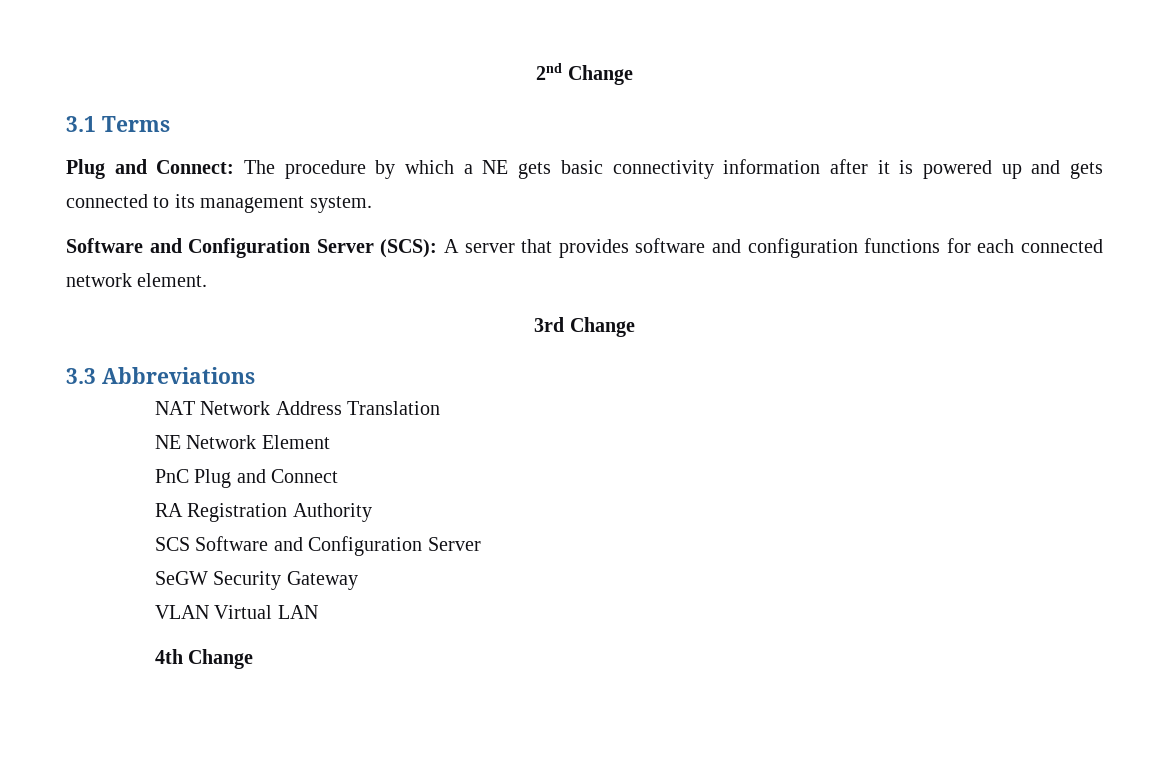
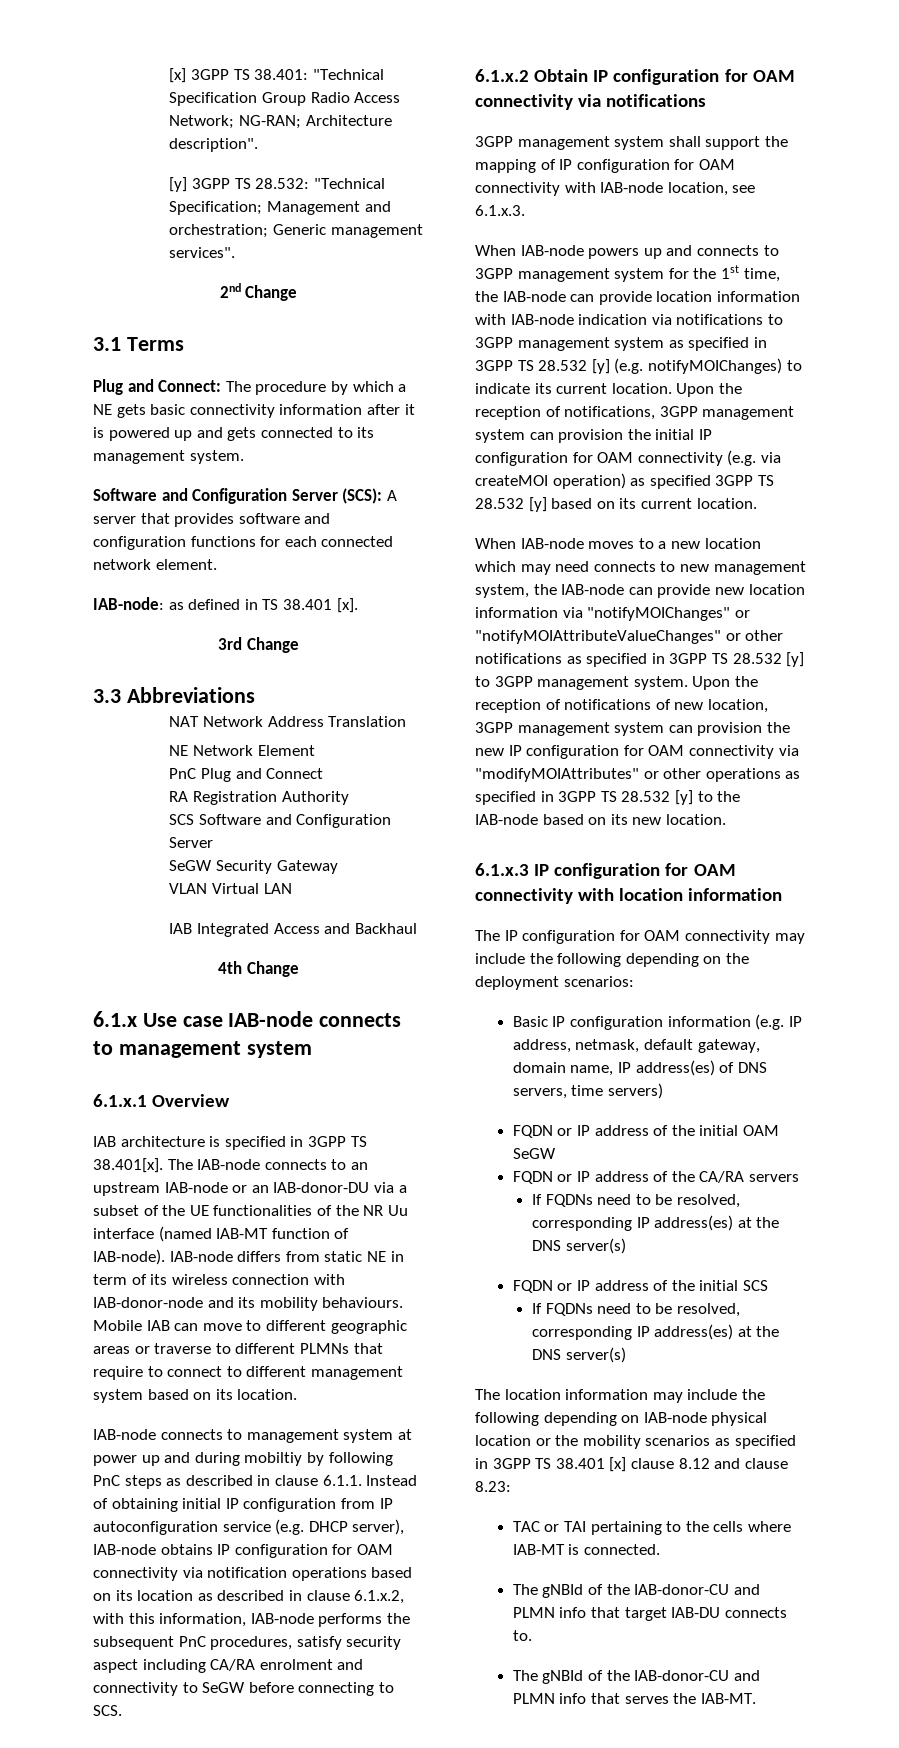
(536, 71) none -> [169,68,384,83] [169,92,401,106] [169,115,392,129] [169,138,259,152] [169,177,385,192] [169,201,391,215] [169,224,423,238] [169,247,236,258] [x] 3GPP TS 38.401: "Technical Specification Group Radio Access Network; NG-RAN; Architecture description". // [y] 3GPP TS 28.532: "Technical Specification; Management and orchestration; Generic management services". //
(208, 280) none -> [93,597,358,613] // IAB-node: as defined in TS 38.401 [x].
[155,649,254,669] 4th Change -> [169,923,417,937] [218,961,299,977] [93,1011,402,1027] [93,1041,312,1058] [93,1094,231,1107] [93,1136,367,1150] [93,1158,368,1173] [93,1182,407,1196] [93,1205,408,1216] [93,1226,350,1242] [93,1249,404,1265] [93,1274,345,1285] [93,1297,404,1311] [93,1320,407,1334] [93,1343,383,1354] [93,1366,403,1380] [93,1389,298,1403] [93,1429,412,1443] [93,1452,393,1466] [93,1475,418,1489] [93,1498,393,1512] [93,1519,405,1535] [93,1544,393,1558] [93,1567,413,1581] [93,1590,405,1604] [93,1613,410,1627] [93,1636,402,1650] [93,1659,364,1673] [93,1682,394,1696] [93,1705,122,1716] [475,69,795,85] [475,94,707,110] [475,136,788,150] [475,159,735,173] [475,182,756,196] [475,205,525,216] [475,245,779,259] [475,265,780,282] [475,291,800,305] [475,314,783,325] [475,337,767,351] [475,358,802,374] [475,383,742,397] [475,406,795,420] [475,429,712,443] [475,450,781,466] [475,473,774,489] [475,497,757,512] [475,538,761,549] [475,561,806,575] [475,584,805,598] [475,607,750,621] [475,630,784,644] [475,652,805,667] [475,676,758,690] [475,699,768,713] [475,722,790,736] [475,745,799,759] [475,768,801,782] [475,790,741,805] [475,814,726,825] [475,863,736,879] [475,888,783,904] [475,930,805,944] [475,953,749,967] [475,976,634,990] [512,1014,802,1030] [512,1039,760,1053] [512,1060,767,1076] [512,1083,663,1099] [512,1125,779,1138] [512,1148,556,1159] [512,1171,799,1184] [531,1194,740,1208] [531,1215,780,1231] [531,1238,626,1254] [512,1280,768,1293] [531,1303,740,1317] [531,1324,780,1340] [531,1347,626,1363] [475,1389,765,1403] [475,1412,768,1426] [475,1435,796,1449] [475,1457,788,1472] [475,1481,511,1492] [512,1521,791,1535] [512,1544,660,1555] [512,1584,760,1598] [512,1607,787,1621] [512,1630,532,1641] [512,1670,760,1684] [512,1693,756,1704] IAB Integrated Access and Backhaul // 4th Change // 6.1.x Use case IAB-node connects to management system // 6.1.x.1 Overview // IAB architecture is specified in 3GPP TS 38.401[x]. The IAB-node connects to an upstream IAB-node or an IAB-donor-DU via a subset of the UE functionalities of the NR Uu interface (named IAB-MT function of IAB-node). IAB-node differs from static NE in term of its wireless connection with IAB-donor-node and its mobility behaviours. Mobile IAB can move to different geographic areas or traverse to different PLMNs that require to connect to different management system based on its location. // IAB-node connects to management system at power up and during mobiltiy by following PnC steps as described in clause 6.1.1. Instead of obtaining initial IP configuration from IP autoconfiguration service (e.g. DHCP server), IAB-node obtains IP configuration for OAM connectivity via notification operations based on its location as described in clause 6.1.x.2, with this information, IAB-node performs the subsequent PnC procedures, satisfy security aspect including CA/RA enrolment and connectivity to SeGW before connecting to SCS. // 6.1.x.2 Obtain IP configuration for OAM connectivity via notifications // 3GPP management system shall support the mapping of IP configuration for OAM connectivity with IAB-node location, see 6.1.x.3. // When IAB-node powers up and connects to 3GPP management system for the 1st time, the IAB-node can provide location information with IAB-node indication via notifications to 3GPP management system as specified in 3GPP TS 28.532 [y] (e.g. notifyMOIChanges) to indicate its current location. Upon the reception of notifications, 3GPP management system can provision the initial IP configuration for OAM connectivity (e.g. via createMOI operation) as specified 3GPP TS 28.532 [y] based on its current location. // When IAB-node moves to a new location which may need connects to new management system, the IAB-node can provide new location information via "notifyMOIChanges" or "notifyMOIAttributeValueChanges" or other notifications as specified in 3GPP TS 28.532 [y] to 3GPP management system. Upon the reception of notifications of new location, 3GPP management system can provision the new IP configuration for OAM connectivity via "modifyMOIAttributes" or other operations as specified in 3GPP TS 28.532 [y] to the IAB-node based on its new location. // 6.1.x.3 IP configuration for OAM connectivity with location information // The IP configuration for OAM connectivity may include the following depending on the deployment scenarios: // Basic IP configuration information (e.g. IP address, netmask, default gateway, domain name, IP address(es) of DNS servers, time servers) // FQDN or IP address of the initial OAM SeGW // FQDN or IP address of the CA/RA servers // If FQDNs need to be resolved, corresponding IP address(es) at the DNS server(s) // FQDN or IP address of the initial SCS // If FQDNs need to be resolved, corresponding IP address(es) at the DNS server(s) // The location information may include the following depending on IAB-node physical location or the mobility scenarios as specified in 3GPP TS 38.401 [x] clause 8.12 and clause 8.23: // TAC or TAI pertaining to the cells where IAB-MT is connected. // The gNBId of the IAB-donor-CU and PLMN info that target IAB-DU connects to. // The gNBId of the IAB-donor-CU and PLMN info that serves the IAB-MT.

